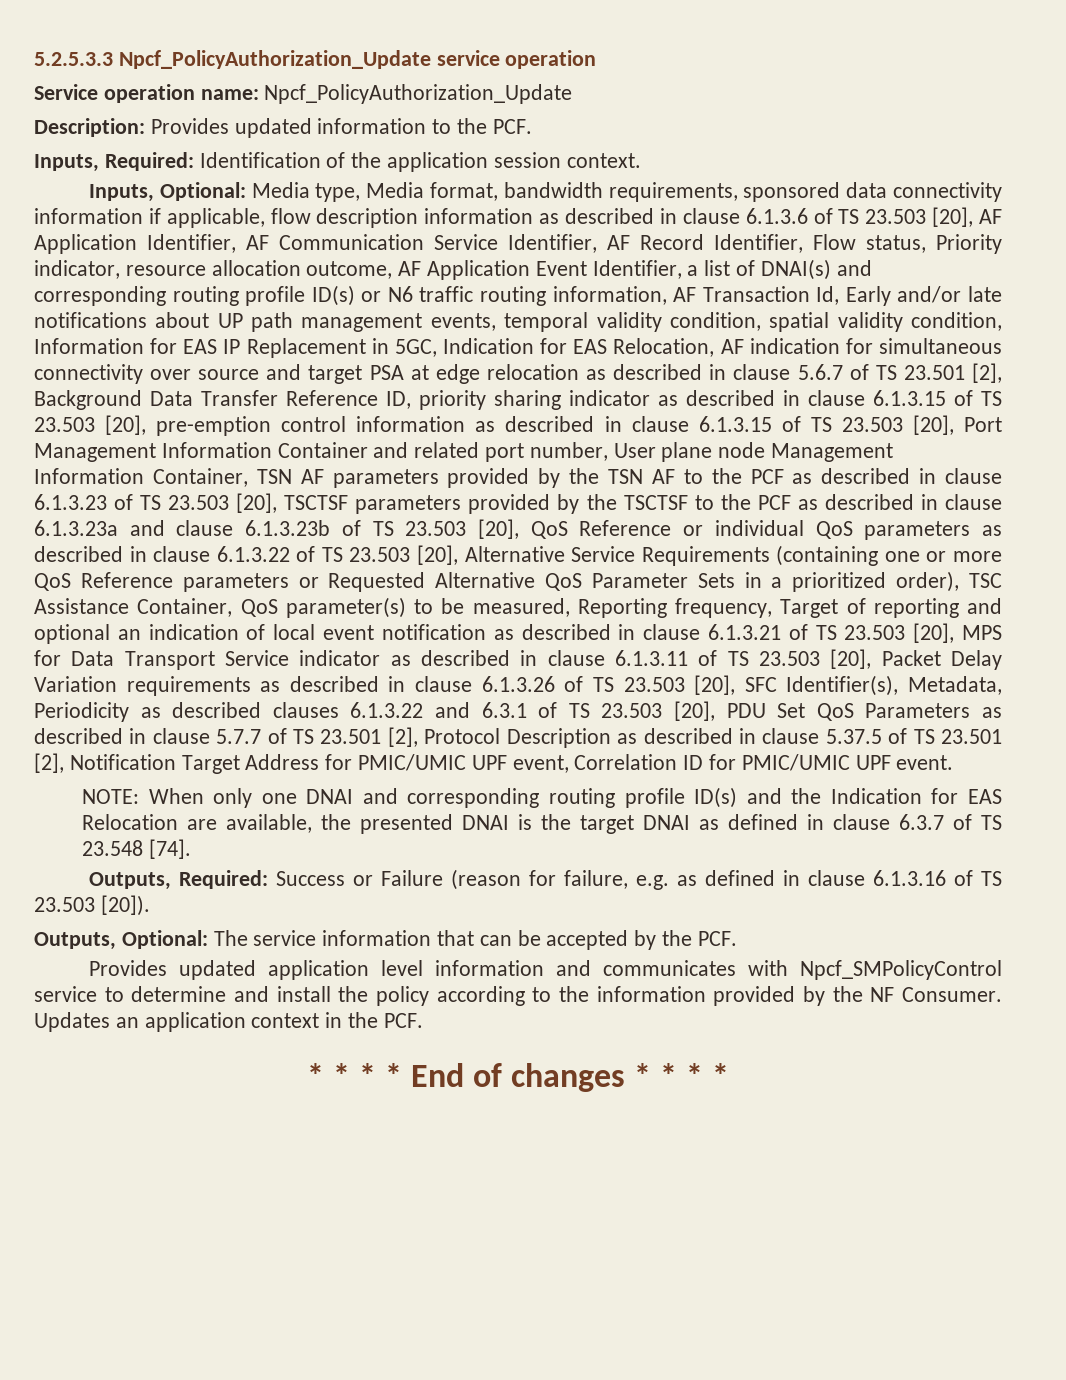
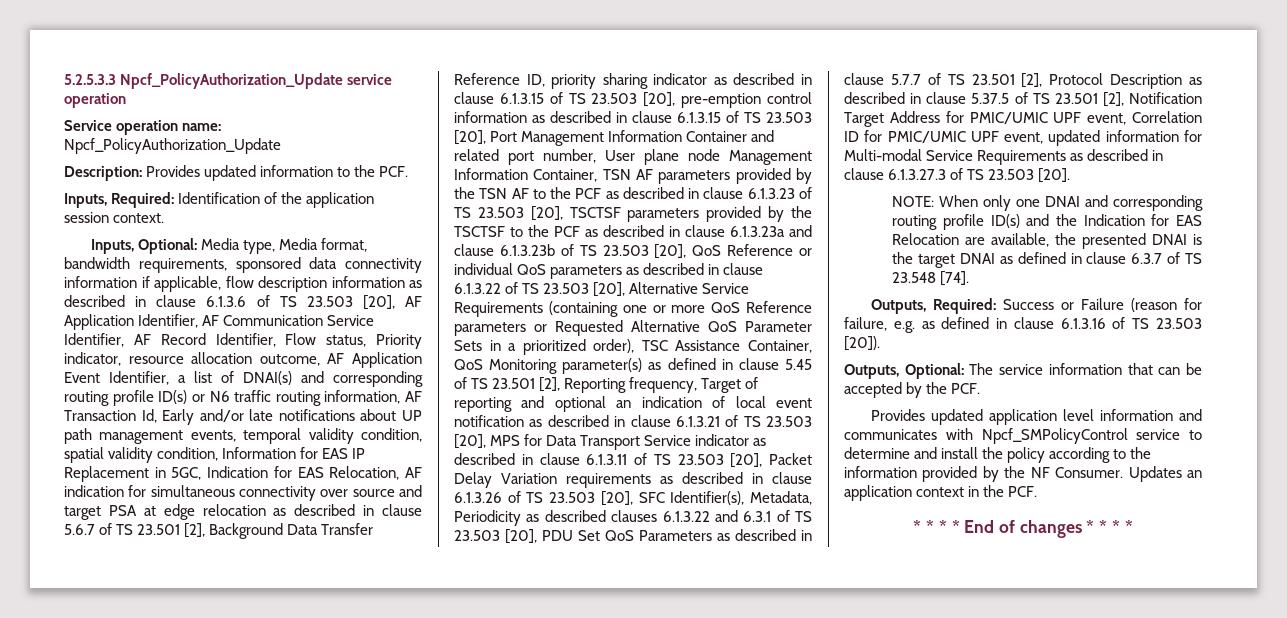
[285,597,570,618] parameter(s) to be measured, -> [489,358,812,374] [454,377,561,392] Monitoring parameter(s) as defined in clause 5.45 of TS 23.501 [2],
[896,755,954,770] event. -> [1004,130,1202,146] [844,149,1164,165] [844,168,1071,183] event, updated information for Multi-modal Service Requirements as described in clause 6.1.3.27.3 of TS 23.503 [20].

